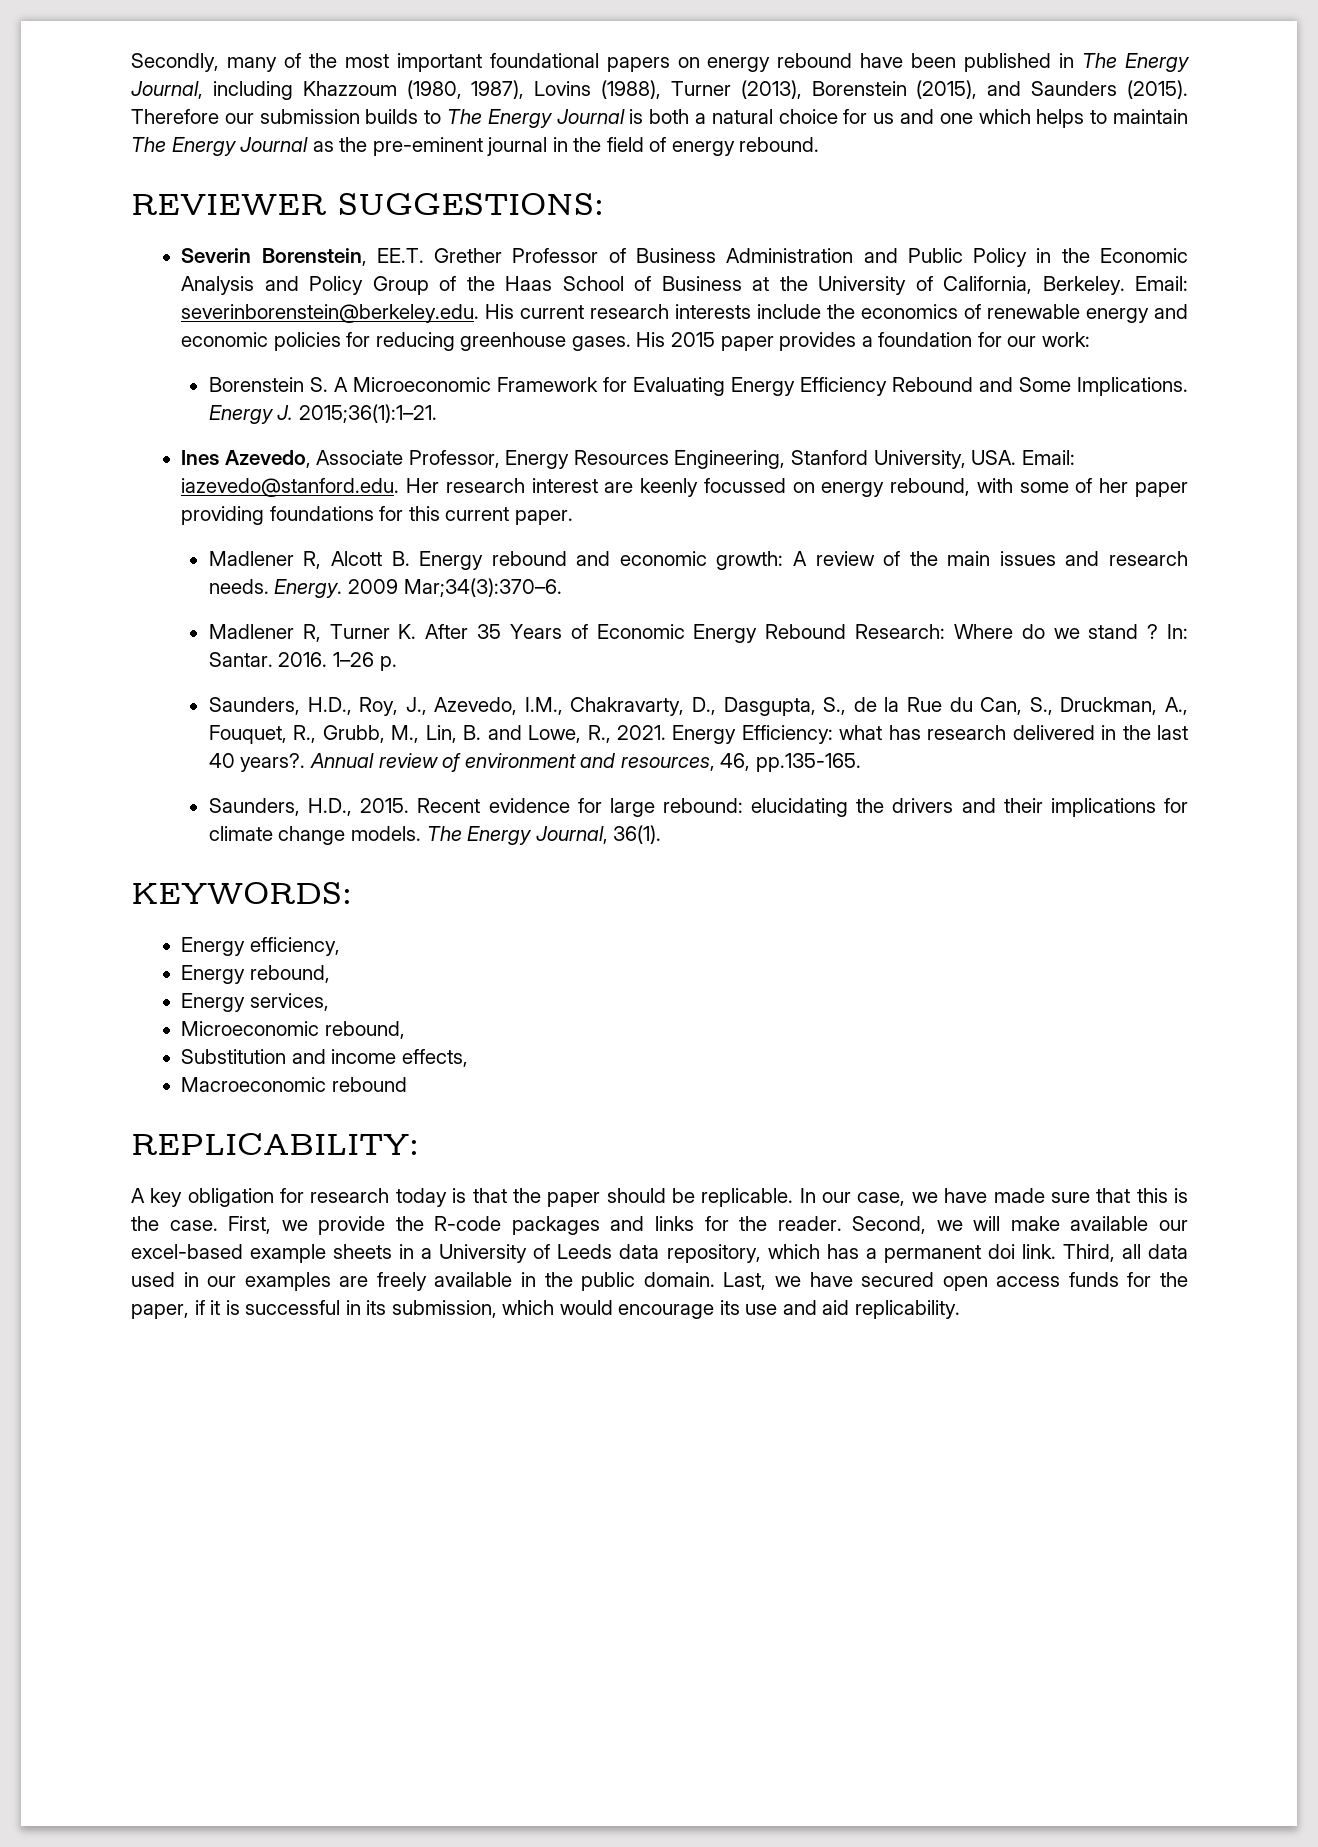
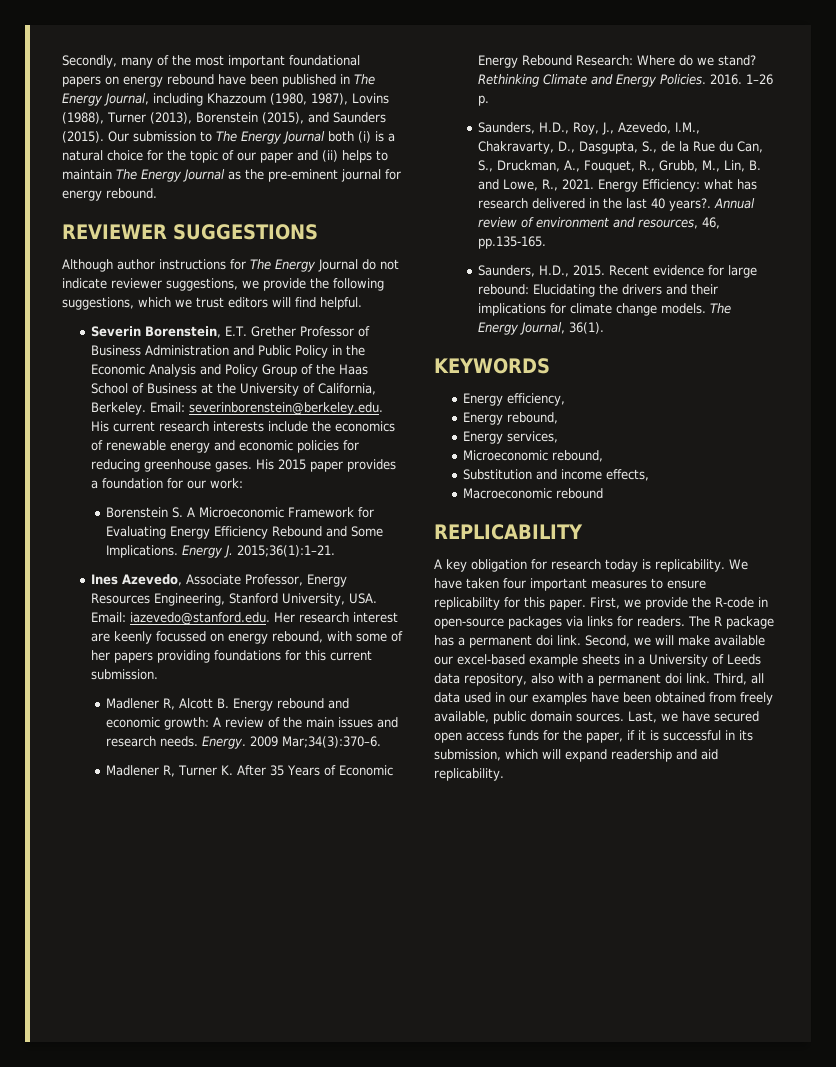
[131,109,419,124] Therefore our submission builds -> [108,131,196,142] Our submission
[629,109,690,124] is both -> [328,131,384,143] both (i) is
[873,109,1031,124] us and one which -> [167,150,338,163] the topic of our paper and (ii)
[552,137,667,152] in the field of -> [385,169,401,180] for
[338,193,604,215] SUGGESTIONS: -> [173,224,318,240] [62,259,399,272] [62,278,384,291] [62,297,362,310] SUGGESTIONS // Although author instructions for The Energy Journal do not indicate reviewer suggestions, we provide the following suggestions, which we trust editors will find helpful.
[376,248,424,263] EE.T. -> [224,326,247,336] E.T.
[1134,482,1188,497] paper -> [113,652,153,663] papers
[514,510,573,525] paper. -> [90,669,158,680] submission.
[1088,624,1188,639] [208,652,273,667] stand ? In: Santar. -> [717,55,756,66] [477,74,706,87] stand? Rethinking Climate and Energy Policies.
[751,798,849,817] elucidating -> [532,284,595,297] Elucidating
[131,882,352,904] KEYWORDS: -> [434,358,550,374] KEYWORDS
[131,1133,419,1155] REPLICABILITY: -> [434,524,583,540] REPLICABILITY
[472,1188,1189,1207] [131,1216,218,1231] that the paper should be replicable. In our case, we have made sure that this is the case. -> [655,559,748,572] [434,578,706,591] [434,597,586,610] replicability. We have taken four important measures to ensure replicability for this paper.
[511,1216,842,1235] packages and links for the reader. -> [757,597,768,607] [434,616,774,629] [434,635,581,648] in open-source packages via links for readers. The R package has a permanent doi link.
[767,1244,859,1259] which has -> [531,673,583,684] also with
[339,1272,715,1291] are freely available in the public domain. -> [591,692,773,705] [434,711,624,724] have been obtained from freely available, public domain sources.
[559,1300,778,1319] would encourage its use -> [542,749,672,762] will expand readership

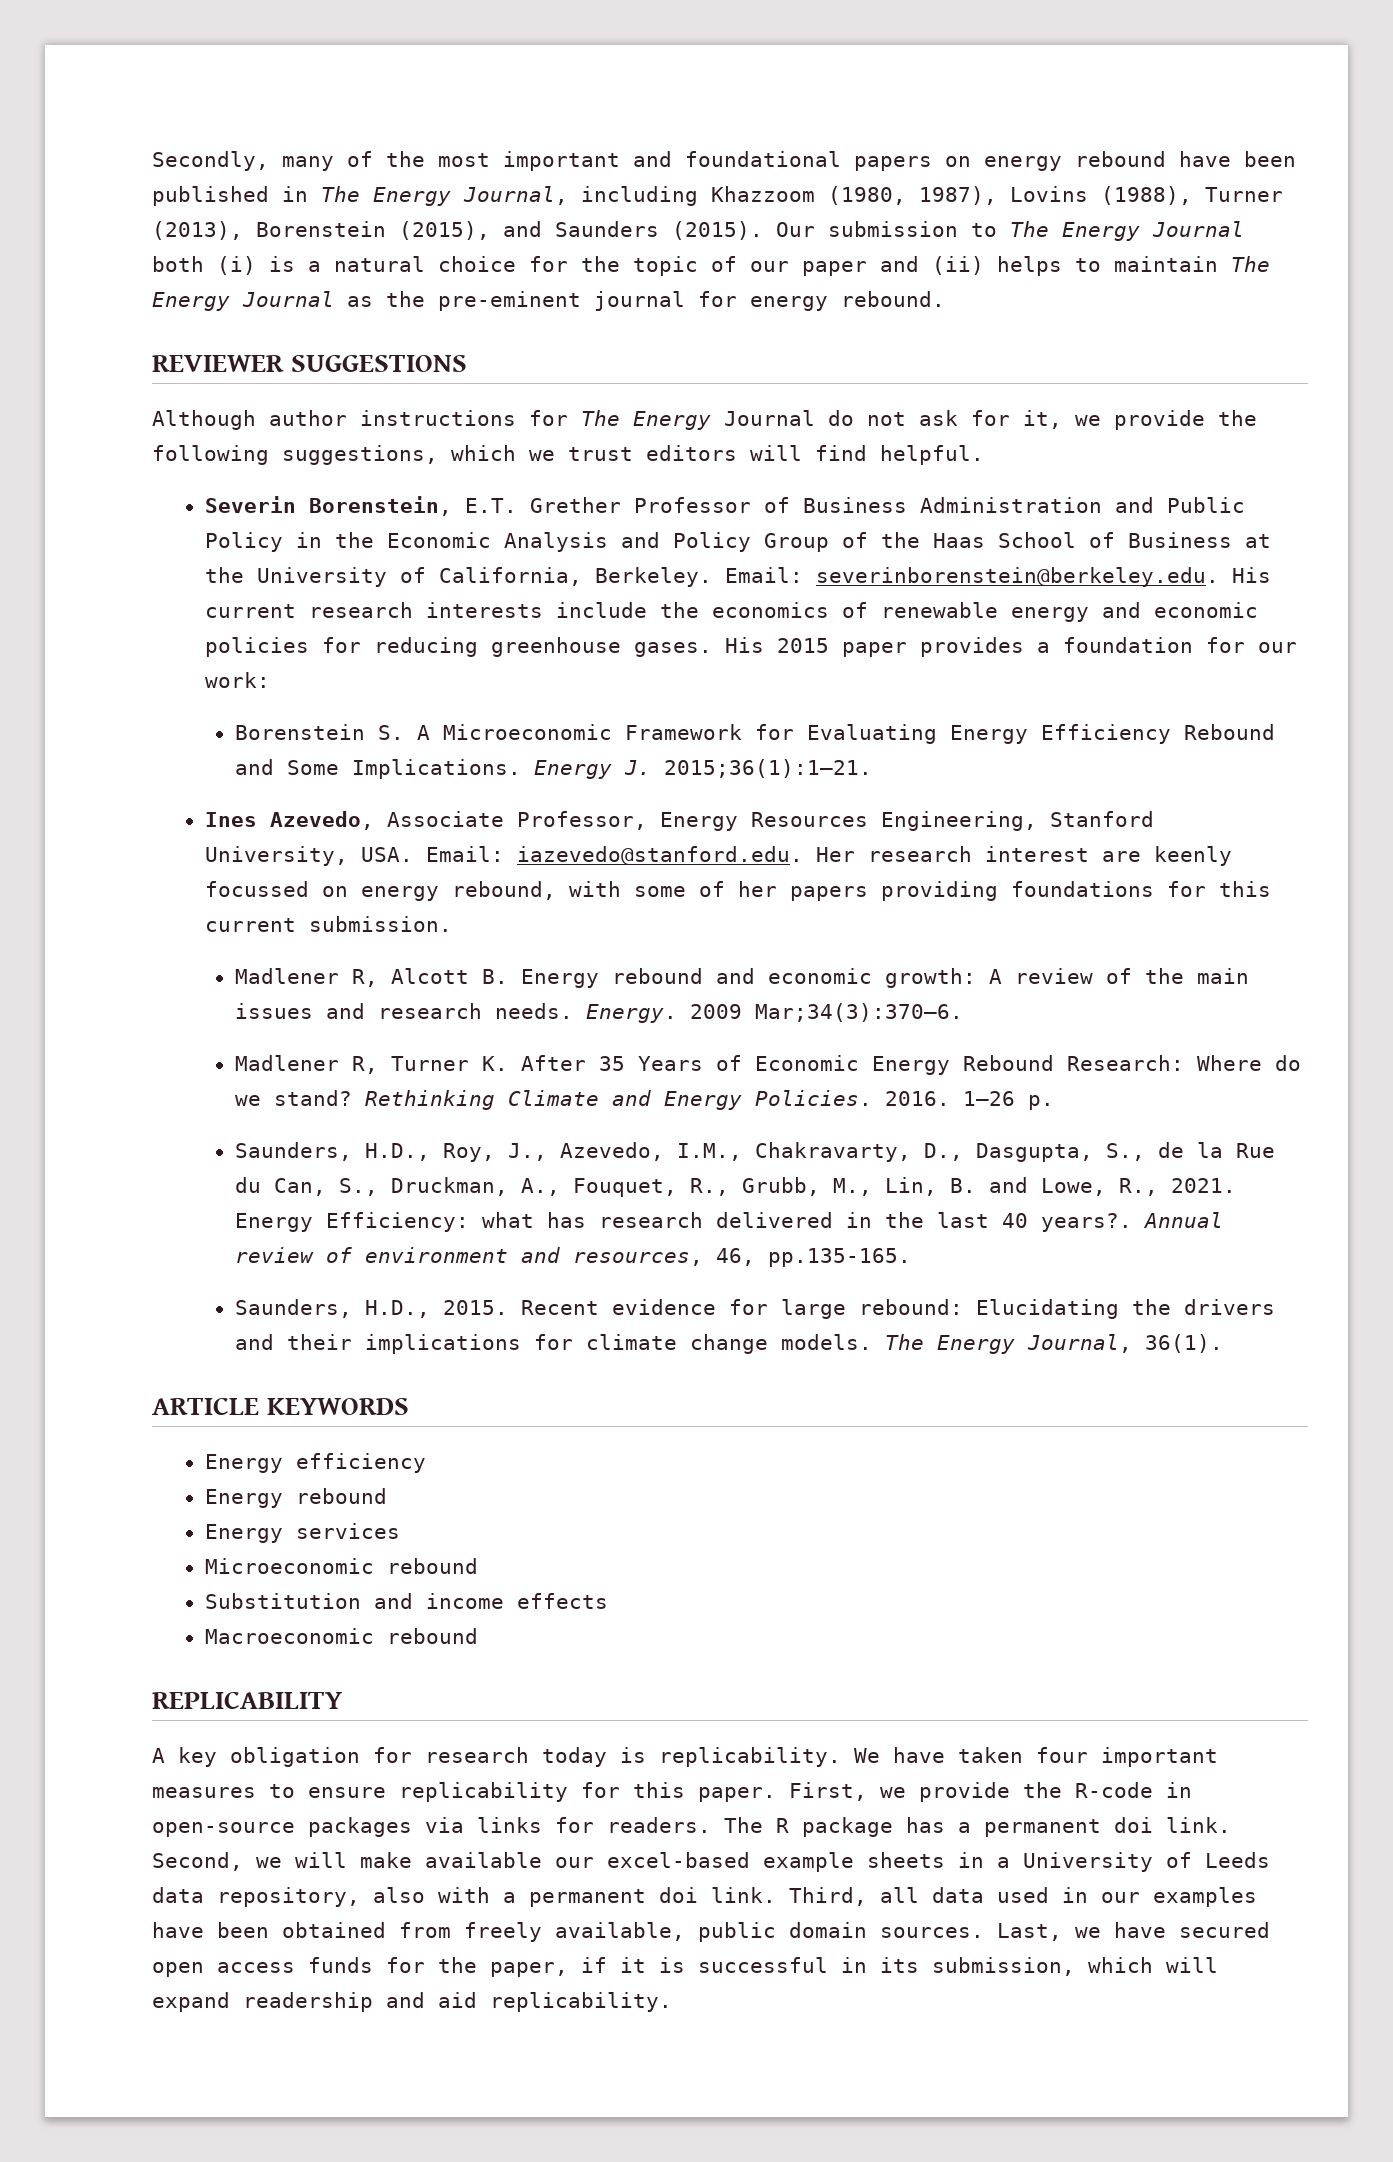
(285, 61) none -> [633,151,672,167] and
[207,93,266,104] Khazzoum -> [711,186,815,202] Khazzoom
[62,278,238,291] indicate reviewer suggestions, -> [919,410,1062,429] ask for it,
(604, 328) none -> [152,1397,259,1415] ARTICLE
[506,393,565,406] [462,412,558,425] [462,431,558,444] [462,450,603,462] efficiency, // Energy rebound, // Energy services, // Microeconomic rebound, -> [295,1453,426,1473] [204,1488,387,1508] [204,1523,400,1543] [204,1558,478,1574] efficiency // Energy rebound // Energy services // Microeconomic rebound
[605,469,649,481] effects, -> [516,1593,608,1609] effects

